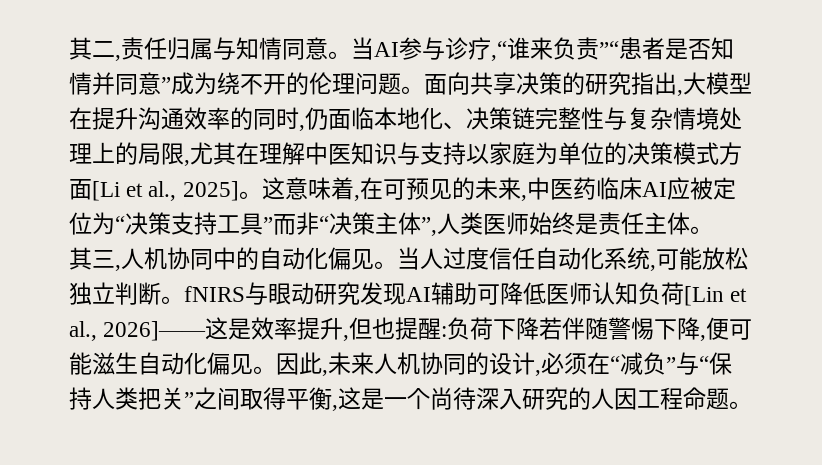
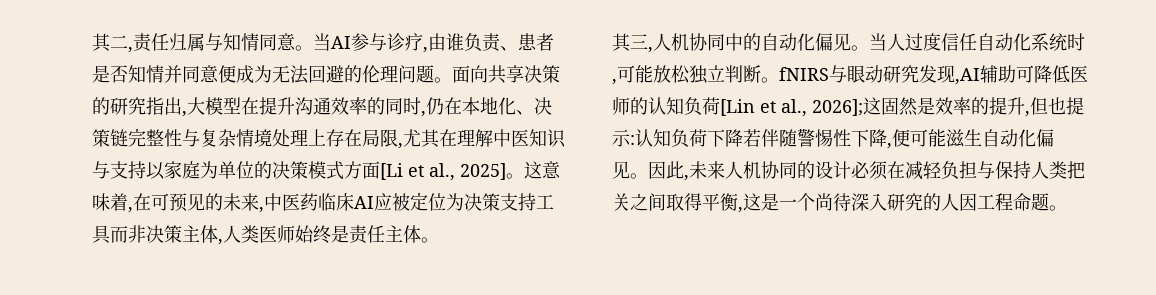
[491,37,619,61] ,“谁来负责”“ -> [423,33,518,53] ,由谁负责、
[161,72,286,95] ”成为绕不开 -> [218,65,344,84] 便成为无法回避
[328,107,374,130] 面临 -> [444,97,462,115] 在
[115,142,138,165] 的 -> [326,129,362,147] 存在
[115,216,125,232] “ -> (464, 202) none
[263,212,329,235] ”而非“ -> [110,225,146,243] 而非
[421,217,437,236] ”, -> [218,239,223,245] ,
(650, 258) none -> [1067,33,1085,51] 时
[406,287,431,302] AI -> [955,68,980,85] ,AI
(592, 293) none -> [630,97,648,115] 的
[103,317,298,341] 2026]——这是效率 -> [812,97,989,116] 2026];这固然是效率的
[418,318,448,340] 醒: -> [612,129,671,147] 示:认知
(655, 328) none -> [833,129,851,147] 性
[535,352,709,376] ,必须在“减负”与“ -> [851,161,995,180] 必须在减轻负担与
[184,392,194,407] ” -> (630, 202) none

